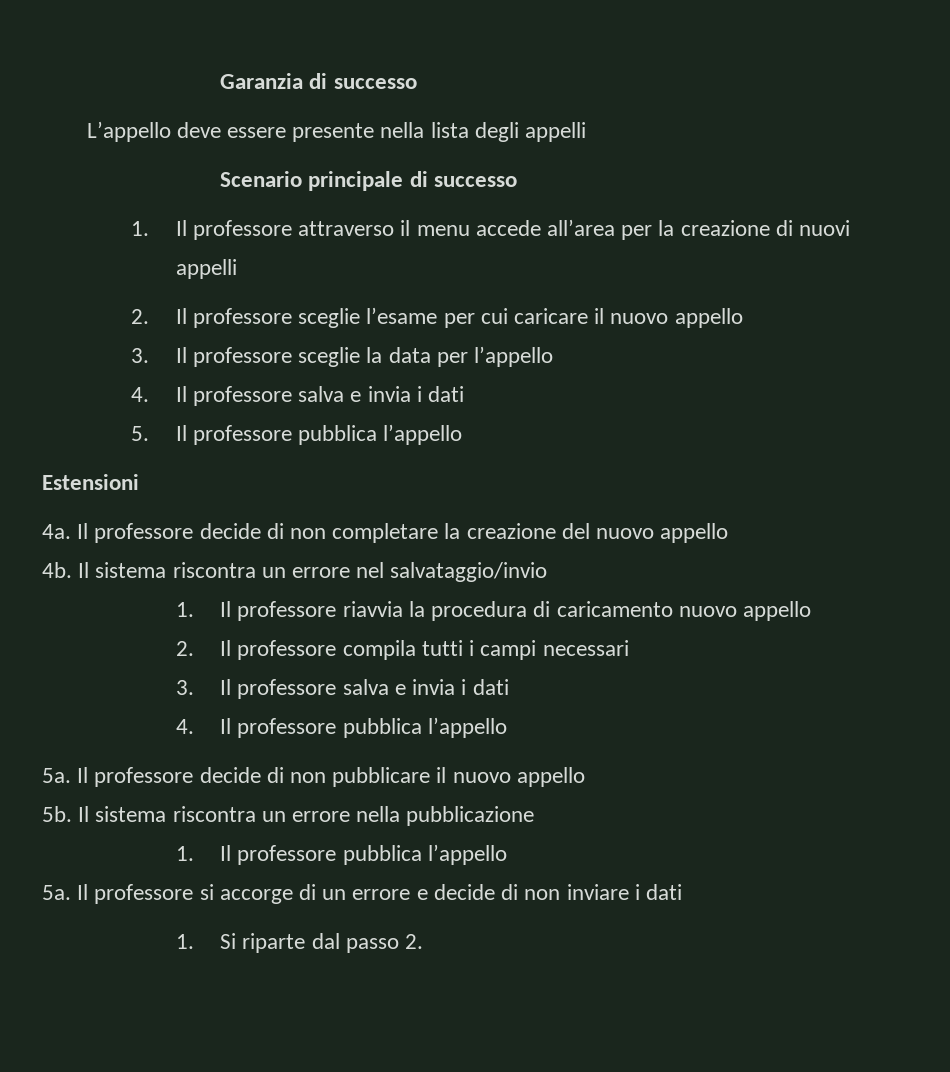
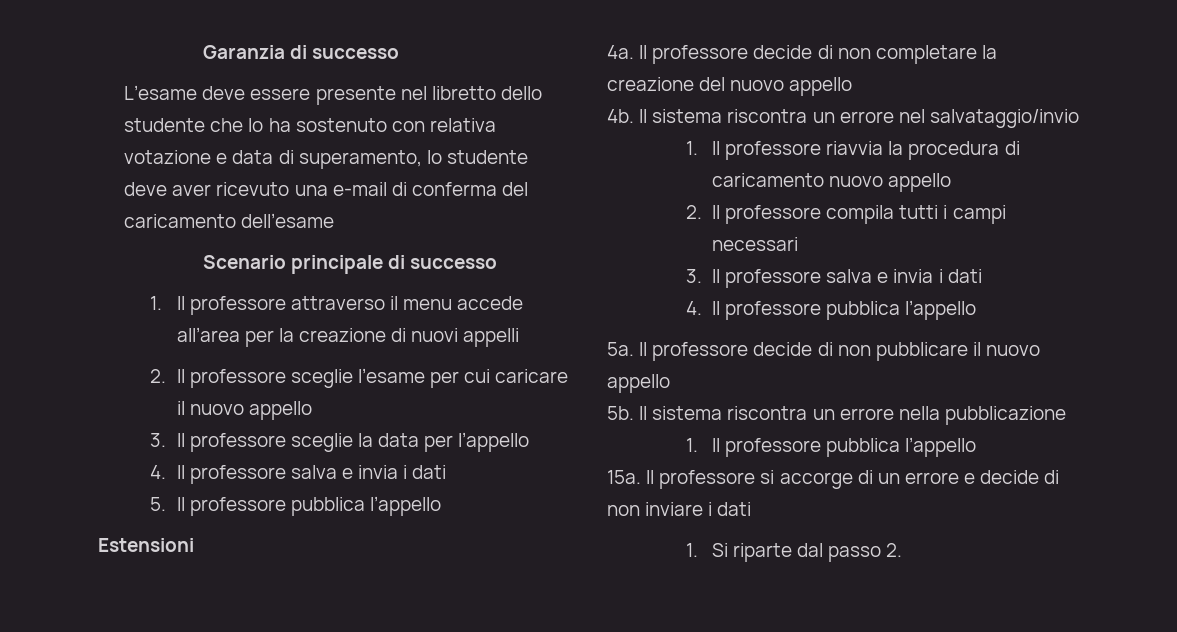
[86,121,171,142] L’appello -> [124,85,198,100] L’esame
[380,122,587,142] nella lista degli appelli -> [400,86,543,100] [124,118,497,132] [124,150,529,169] [124,182,529,196] [124,213,335,228] nel libretto dello studente che lo ha sostenuto con relativa votazione e data di superamento, lo studente deve aver ricevuto una e-mail di conferma del caricamento dell’esame
[42,885,71,900] 5a. -> [607,470,641,484] 15a.

